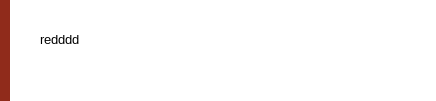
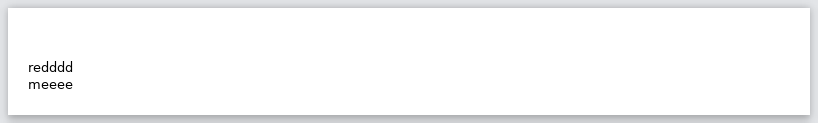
(79, 39) none -> [28,82,73,89] // meeee

